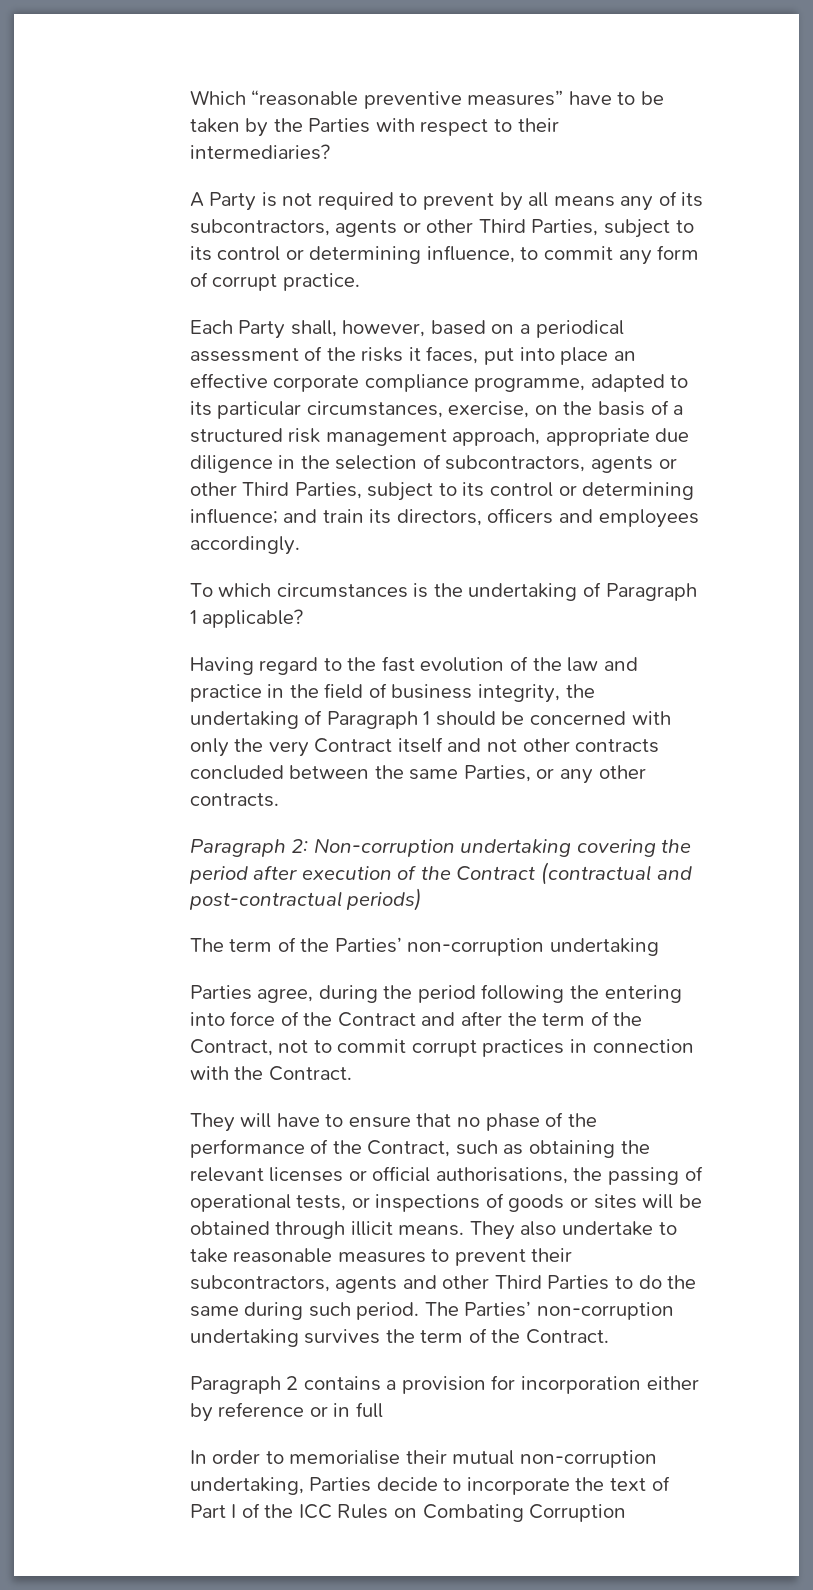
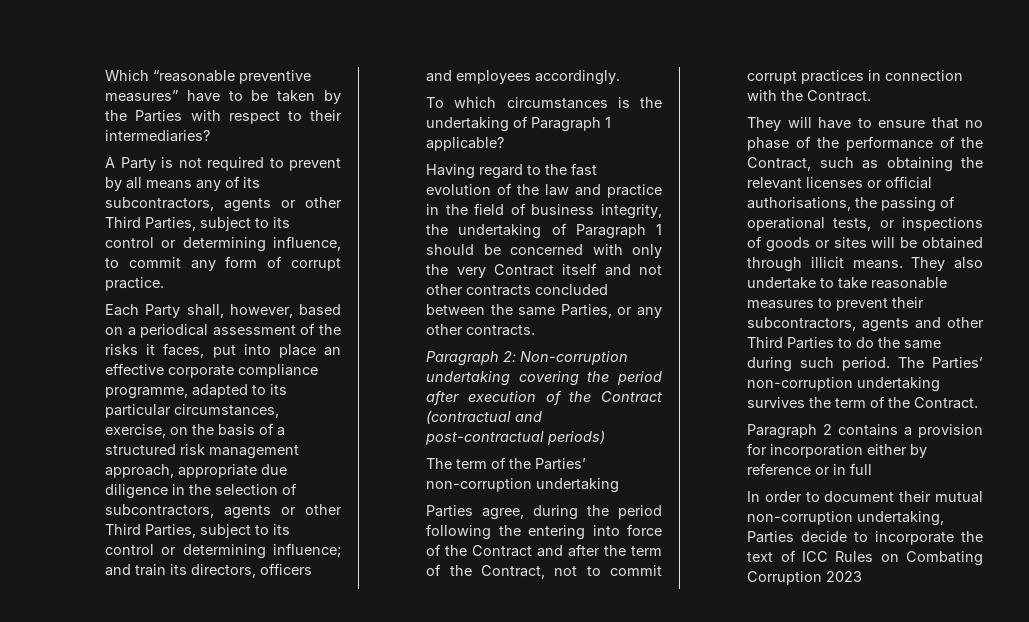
[289,1450,401,1465] memorialise -> [824,491,895,502] document
[189,1503,294,1518] Part I of the -> (796, 556) none
(627, 1513) none -> [826,571,863,582] 2023

